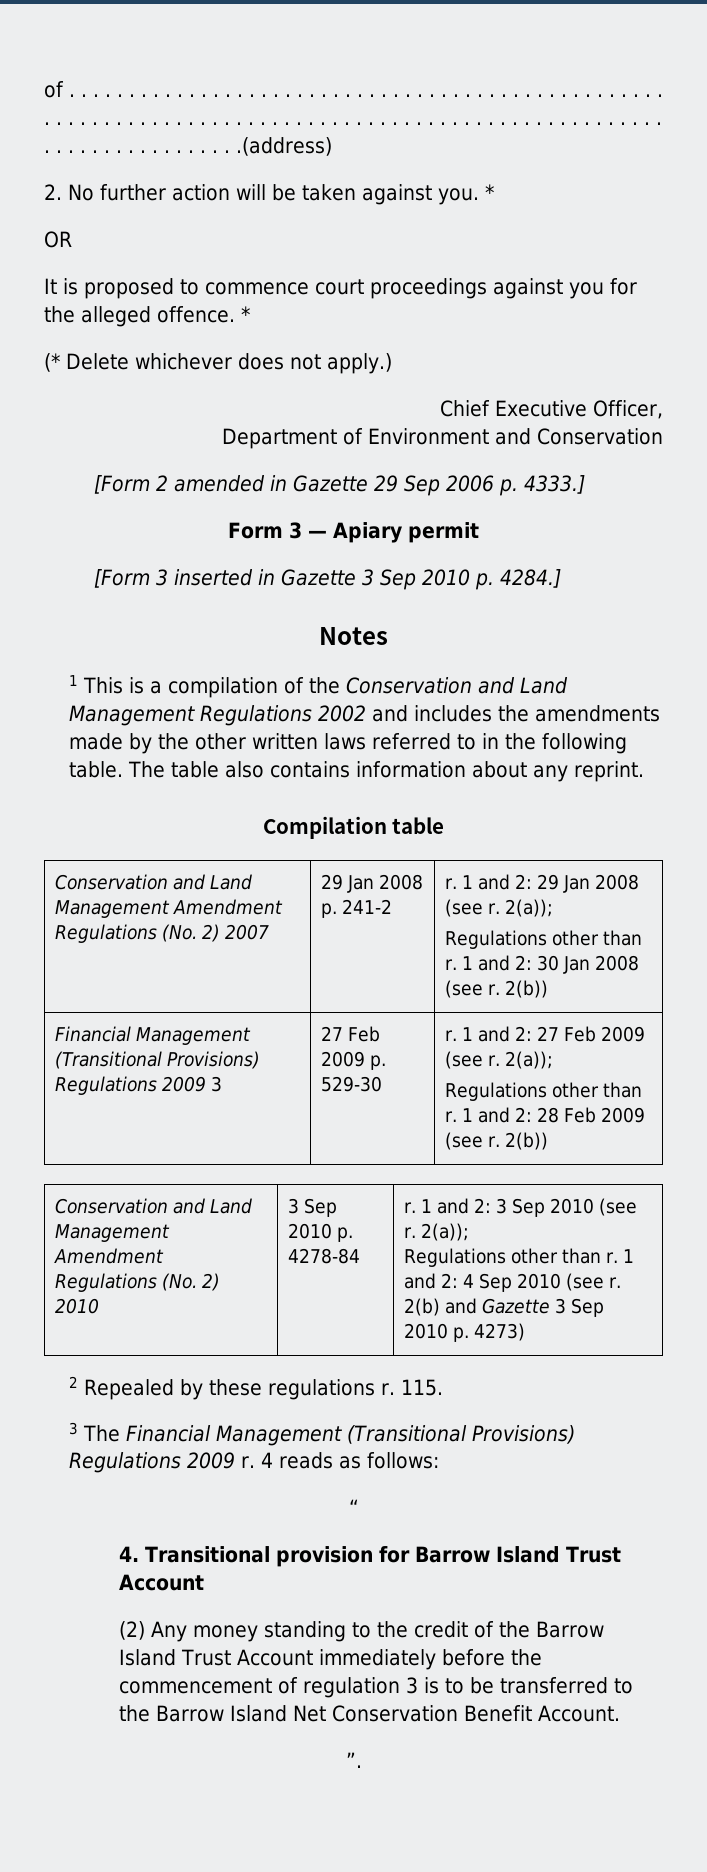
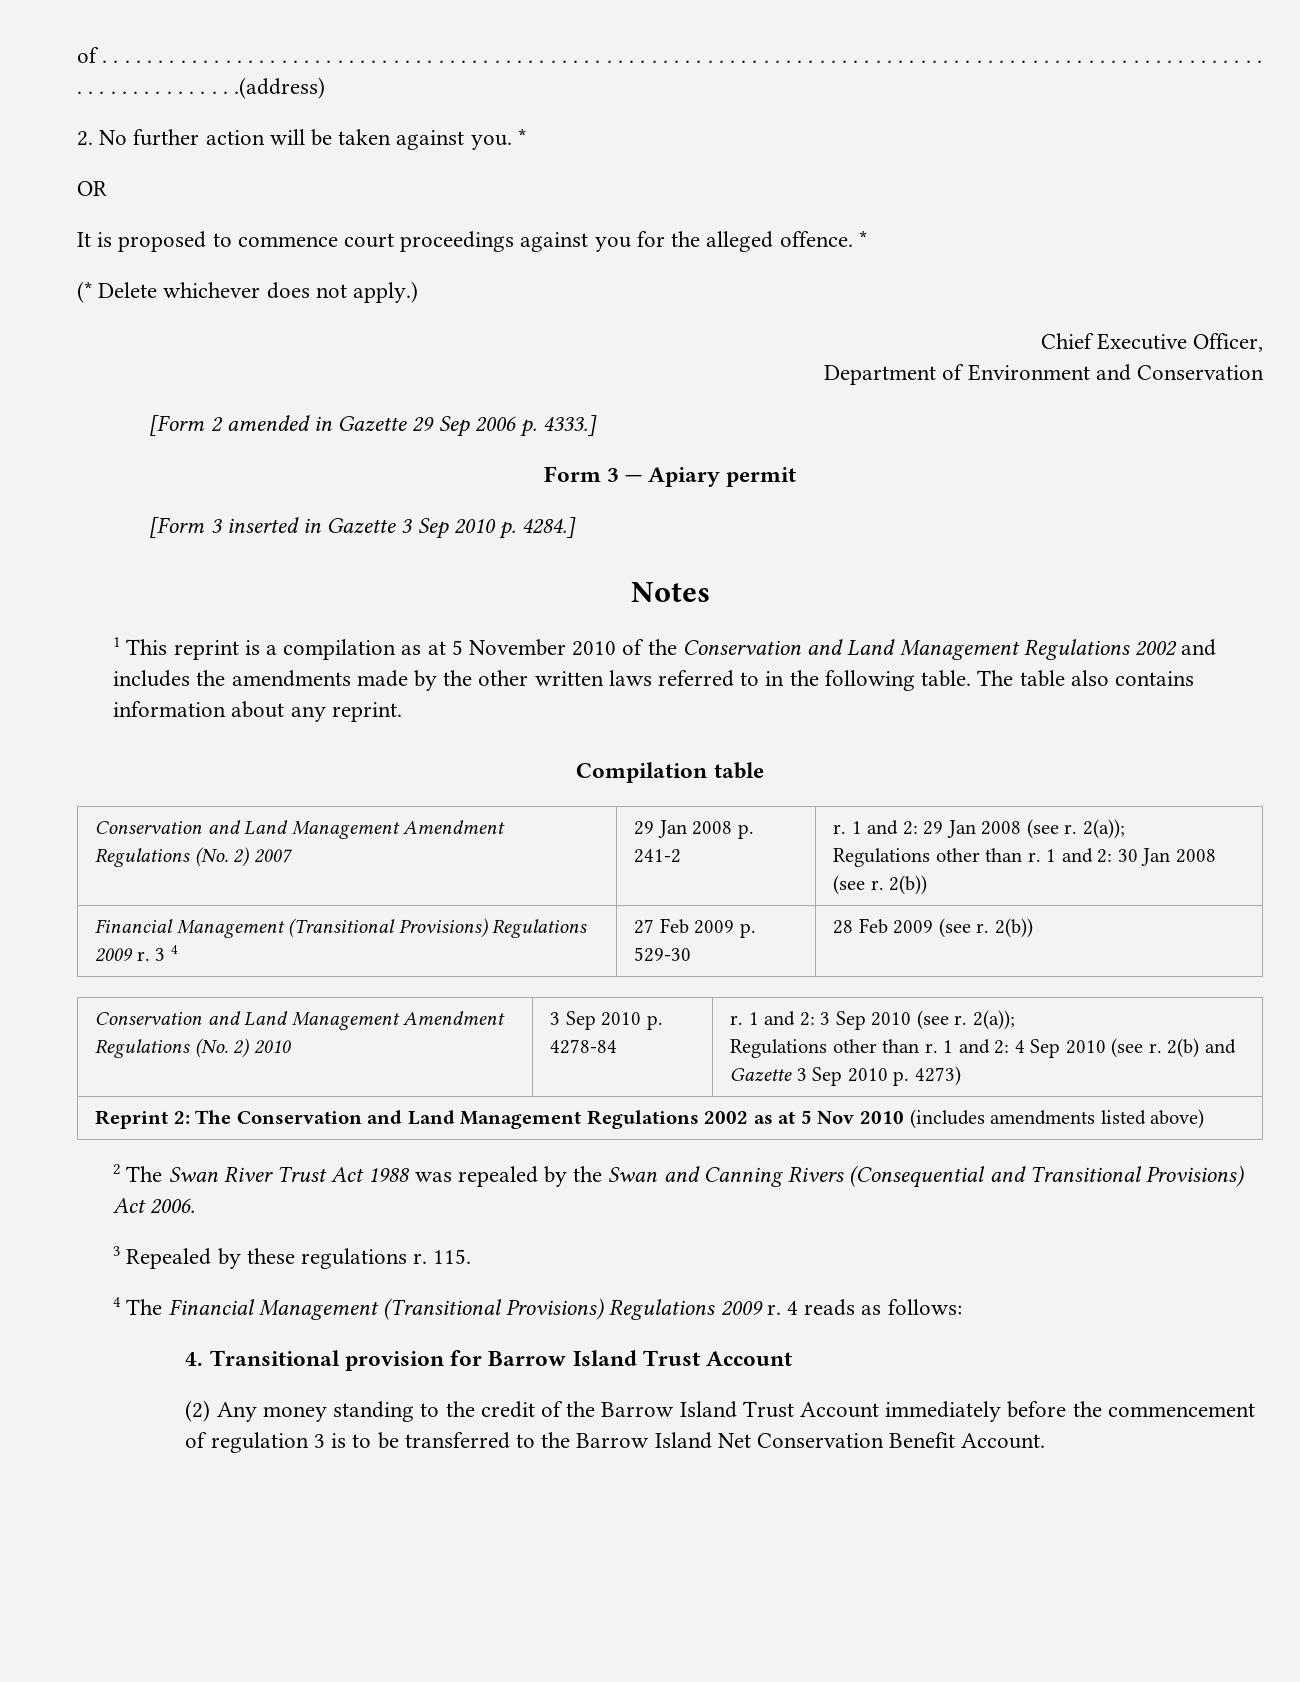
(123, 685) none -> [173,640,239,660] reprint
(278, 687) none -> [401,639,617,656] as at 5 November 2010
[210,1076,222,1092] 3 -> [136,945,178,961] r. 3 4
[444,1026,645,1042] [444,1051,553,1069] [444,1082,642,1101] [444,1107,532,1123] r. 1 and 2: 27 Feb 2009 (see r. 2(a)); // Regulations other than r. 1 and 2: -> (692, 954) none
[68,1376,78,1388] // 2 -> [95,1109,1205,1129] [113,1164,1244,1188] [113,1198,196,1214] [113,1246,121,1256] // Reprint 2: The Conservation and Land Management Regulations 2002 as at 5 Nov 2010 (includes amendments listed above) // 2 The Swan River Trust Act 1988 was repealed by the Swan and Canning Rivers (Consequential and Transitional Provisions) Act 2006. // 3
[68,1422,78,1435] 3 -> [113,1297,122,1307] 4
[348,1499,359,1515] // “ -> (962, 1307) none
[345,1752,362,1768] // ”. -> (1046, 1441) none

